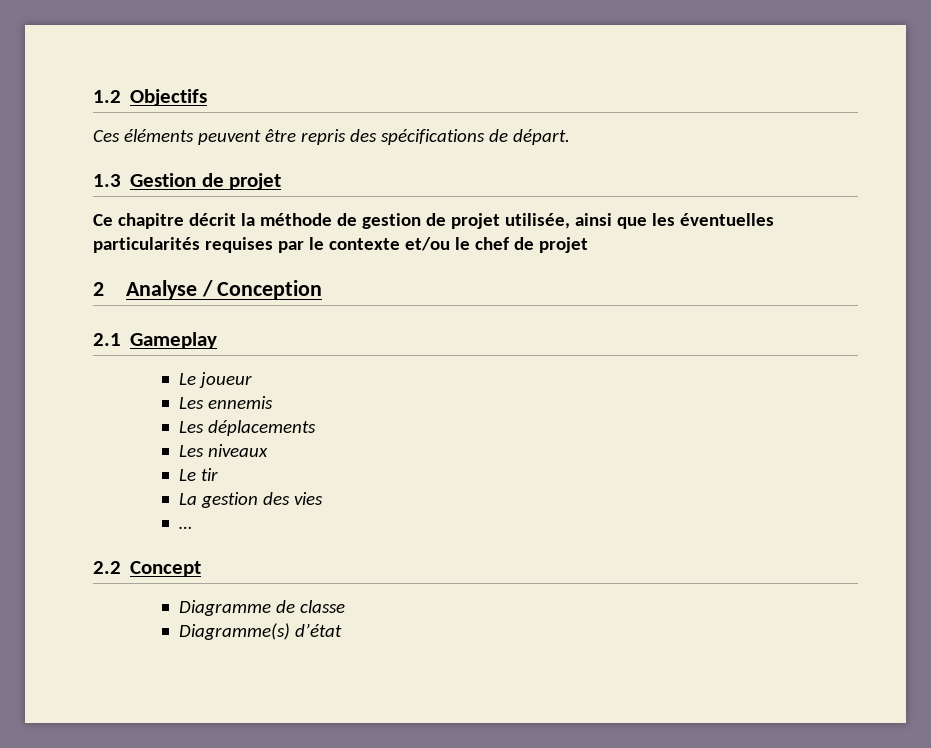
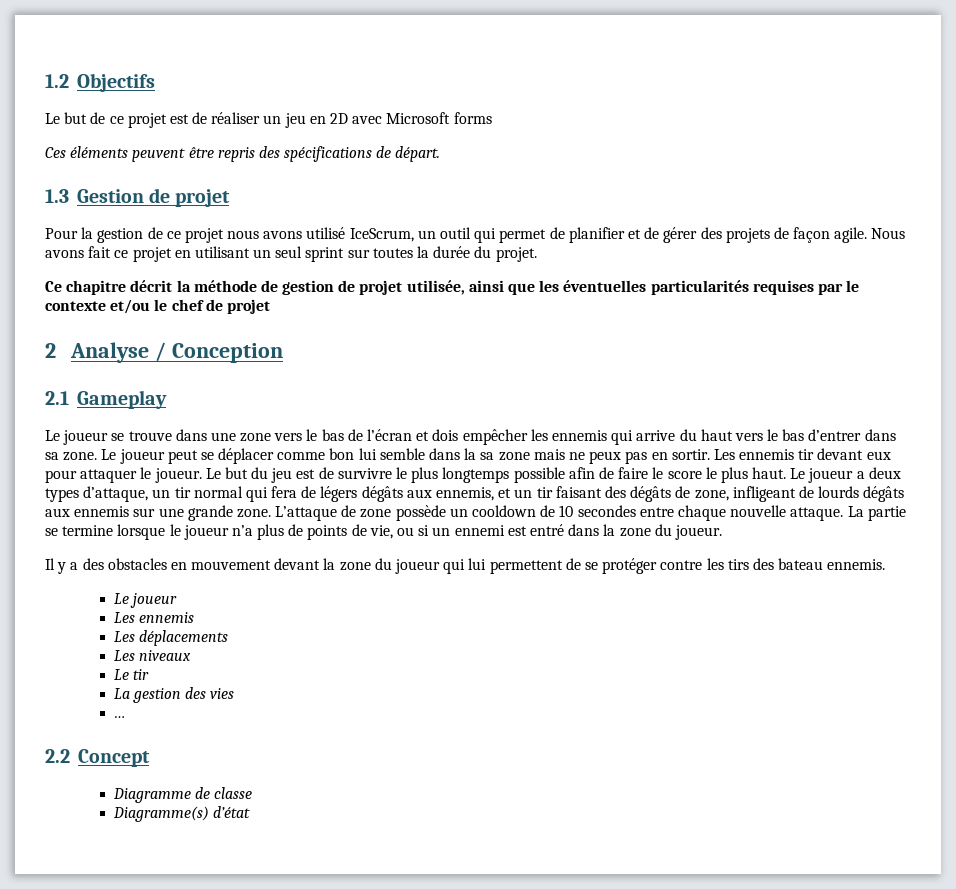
(208, 97) none -> [45,112,492,128] // Le but de ce projet est de réaliser un jeu en 2D avec Microsoft forms
(282, 181) none -> [45,227,906,243] [45,246,537,262] // Pour la gestion de ce projet nous avons utilisé IceScrum, un outil qui permet de planifier et de gérer des projets de façon agile. Nous avons fait ce projet en utilisant un seul sprint sur toutes la durée du projet.
(218, 340) none -> [45,429,896,445] [45,448,891,464] [45,467,901,483] [45,486,905,502] [45,505,906,521] [45,524,722,540] [45,558,886,574] // Le joueur se trouve dans une zone vers le bas de l’écran et dois empêcher les ennemis qui arrive du haut vers le bas d’entrer dans sa zone. Le joueur peut se déplacer comme bon lui semble dans la sa zone mais ne peux pas en sortir. Les ennemis tir devant eux pour attaquer le joueur. Le but du jeu est de survivre le plus longtemps possible afin de faire le score le plus haut. Le joueur a deux types d’attaque, un tir normal qui fera de légers dégâts aux ennemis, et un tir faisant des dégâts de zone, infligeant de lourds dégâts aux ennemis sur une grande zone. L’attaque de zone possède un cooldown de 10 secondes entre chaque nouvelle attaque. La partie se termine lorsque le joueur n’a plus de points de vie, ou si un ennemi est entré dans la zone du joueur. // Il y a des obstacles en mouvement devant la zone du joueur qui lui permettent de se protéger contre les tirs des bateau ennemis.

